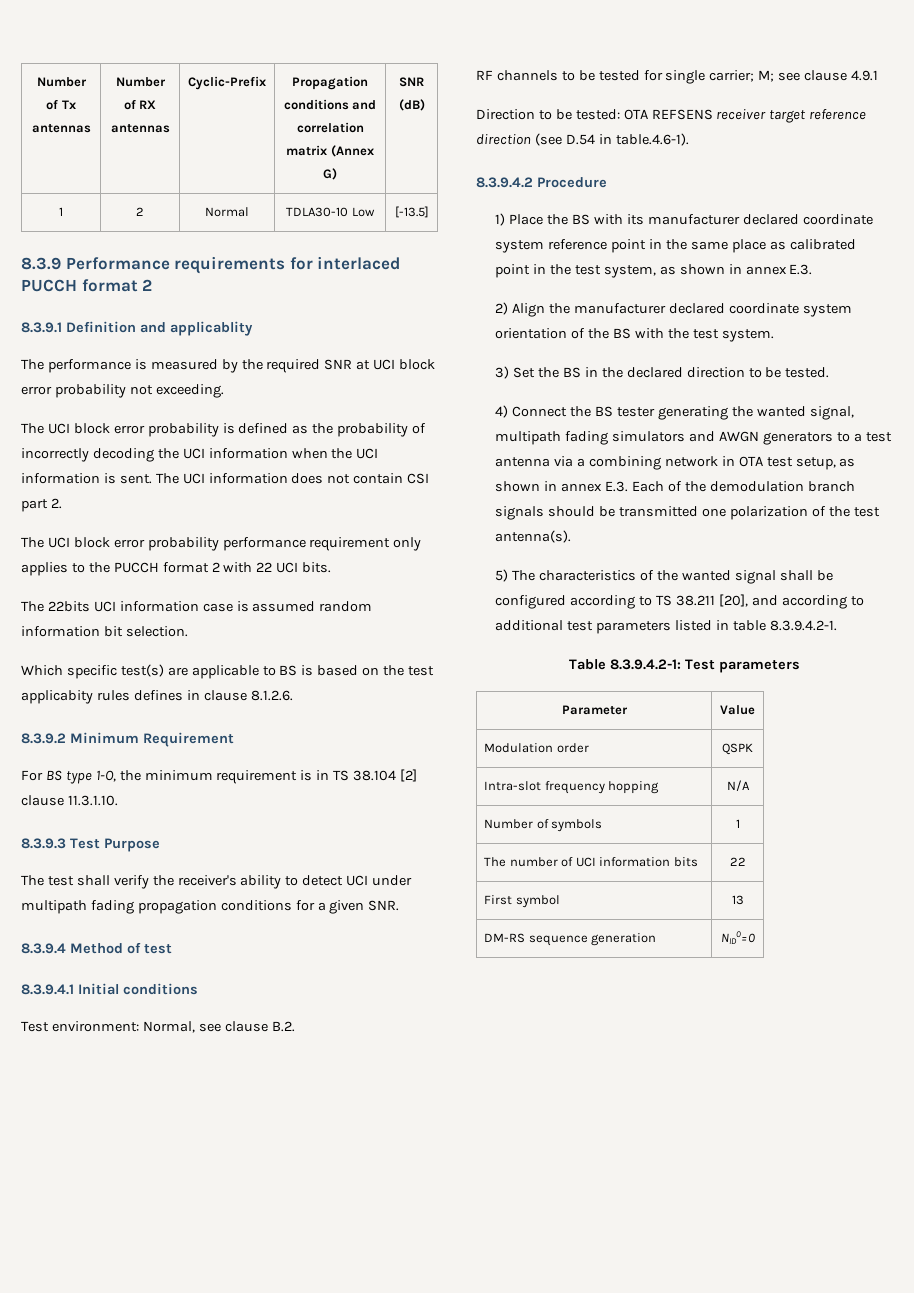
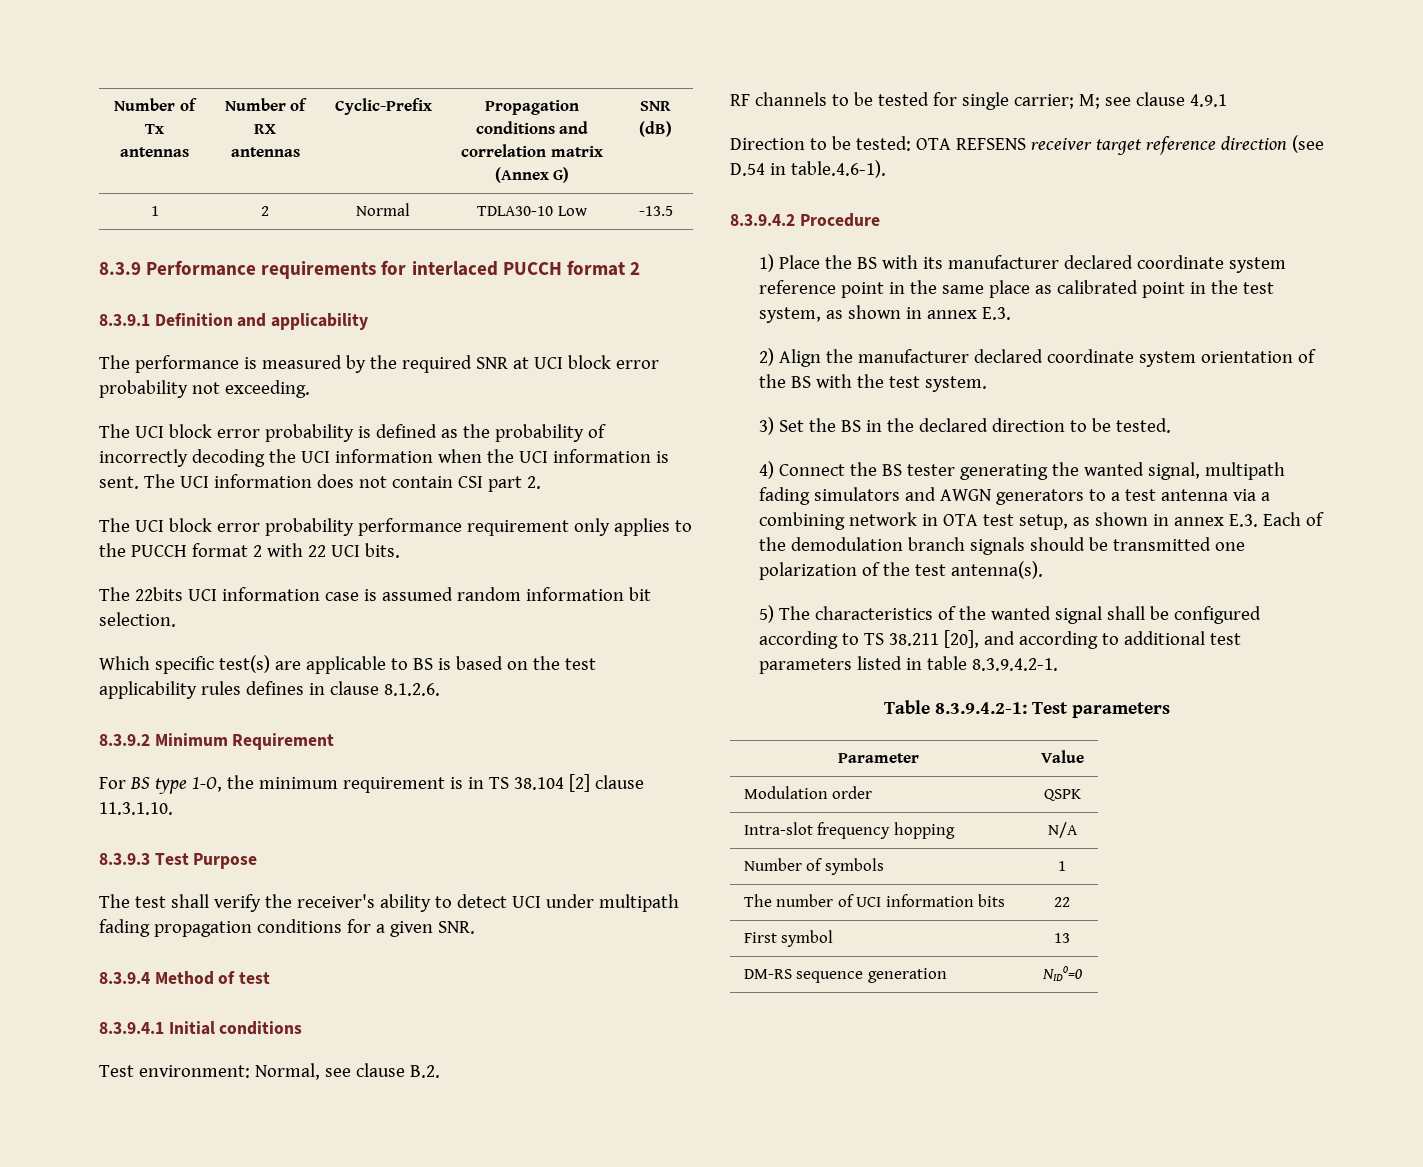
[394,206,429,218] [-13.5] -> [638,206,673,216] -13.5
[170,321,253,336] applicablity -> [271,313,369,330] applicability
[21,690,93,704] applicabity -> [99,681,197,699] applicability

